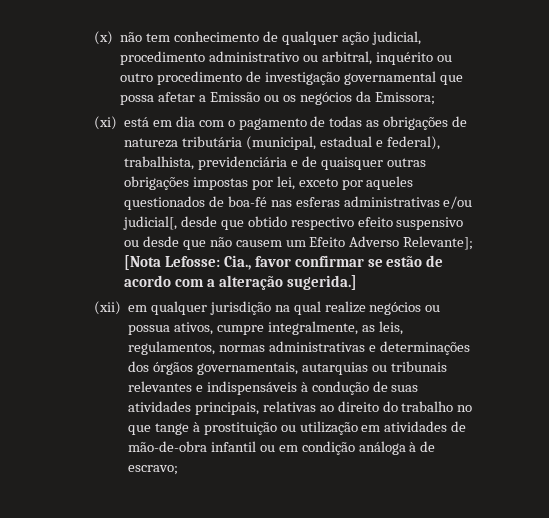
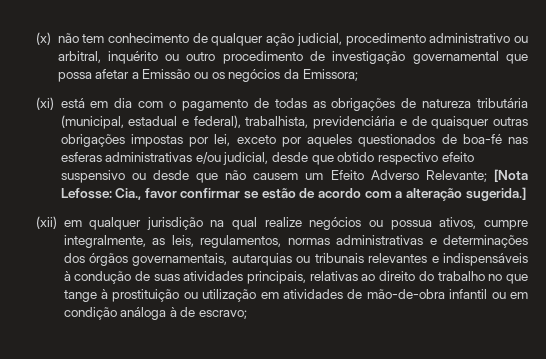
[122,216,177,230] judicial[, -> [223,152,269,165] judicial,
[403,236,474,250] Relevante]; -> [425,170,487,182] Relevante;

